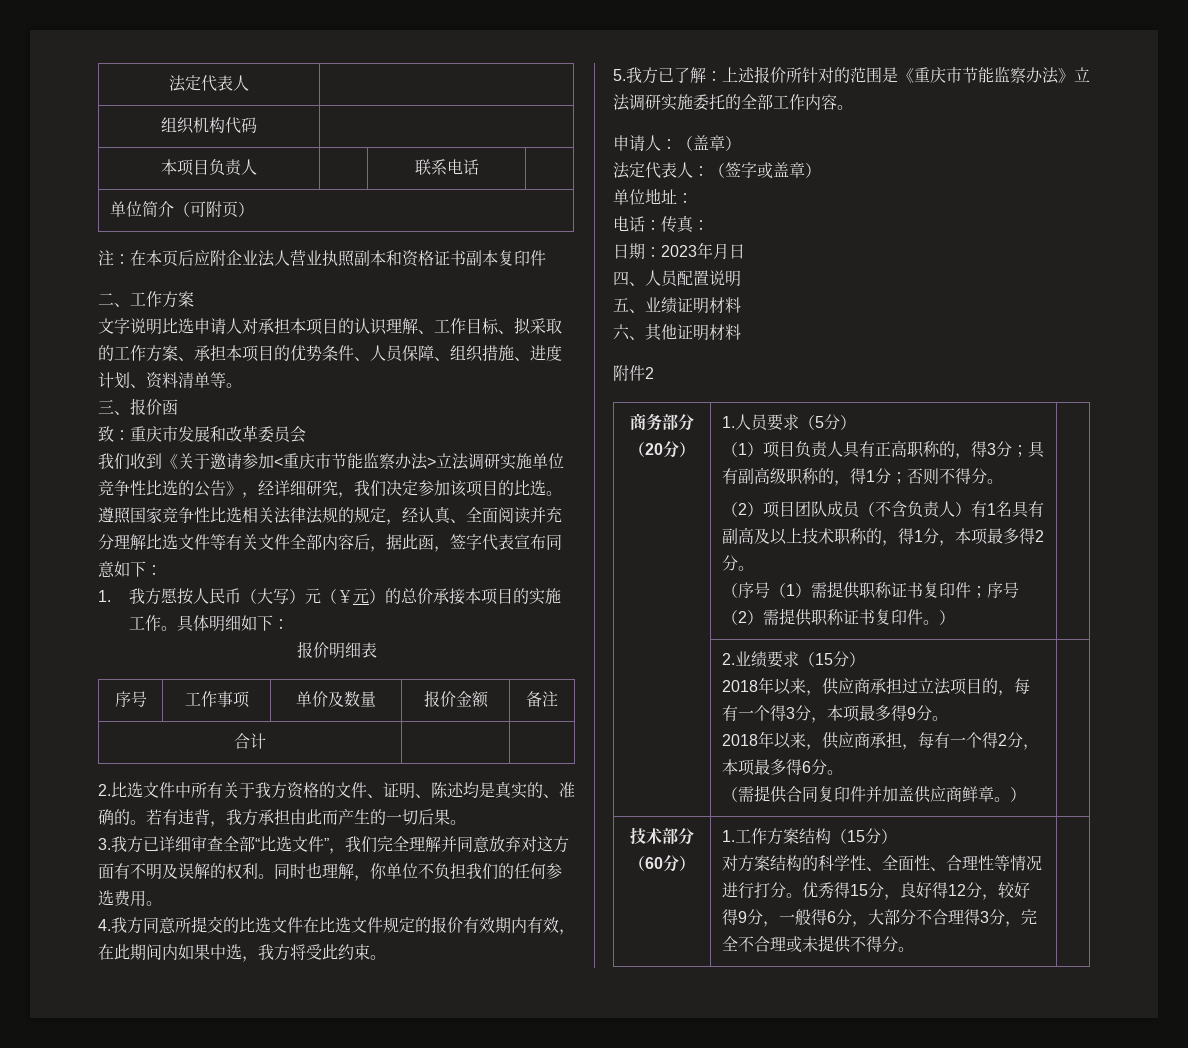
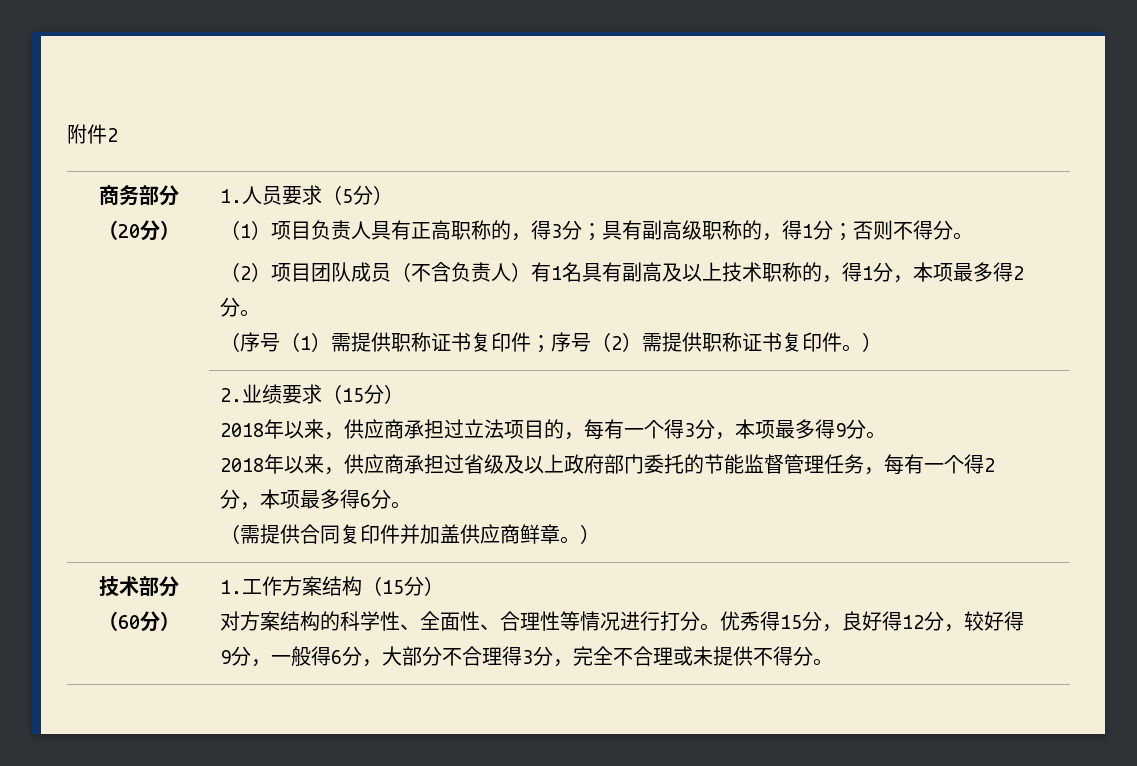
[169,75,249,92] [161,117,257,134] [161,159,257,176] [414,159,479,175] [110,201,255,218] [98,249,546,267] [98,291,194,308] [98,317,562,335] [98,345,562,362] [98,372,242,389] [98,398,178,415] [98,425,306,443] [98,452,564,470] [98,480,562,498] [98,506,562,525] [98,534,562,552] [98,561,162,578] [98,588,561,605] [128,615,289,632] [296,641,377,659] [114,691,147,707] [184,691,250,708] [296,691,376,707] [423,690,489,708] [526,691,558,707] [234,733,266,749] [98,781,575,799] [98,809,466,827] [98,835,569,854] [98,862,562,881] [98,890,162,907] [98,916,575,935] [98,944,386,962] [613,66,1090,84] [613,94,853,111] [613,135,741,151] [613,162,821,179] [613,188,693,205] [613,215,709,233] [613,242,745,259] [613,270,741,287] [613,297,741,314] [613,324,741,341] 法定代表人 | // 组织机构代码 | // 本项目负责人 | | 联系电话 | // 单位简介（可附页） // 注：在本页后应附企业法人营业执照副本和资格证书副本复印件 // 二、工作方案 // 文字说明比选申请人对承担本项目的认识理解、工作目标、拟采取的工作方案、承担本项目的优势条件、人员保障、组织措施、进度计划、资料清单等。 // 三、报价函 // 致：重庆市发展和改革委员会 // 我们收到《关于邀请参加<重庆市节能监察办法>立法调研实施单位竞争性比选的公告》，经详细研究，我们决定参加该项目的比选。遵照国家竞争性比选相关法律法规的规定，经认真、全面阅读并充分理解比选文件等有关文件全部内容后，据此函，签字代表宣布同意如下： // 1.我方愿按人民币（大写）元（￥元）的总价承接本项目的实施工作。具体明细如下： // 报价明细表 // 序号 | 工作事项 | 单价及数量 | 报价金额 | 备注 // 合计 | | // 2.比选文件中所有关于我方资格的文件、证明、陈述均是真实的、准确的。若有违背，我方承担由此而产生的一切后果。 // 3.我方已详细审查全部“比选文件”，我们完全理解并同意放弃对这方面有不明及误解的权利。同时也理解，你单位不负担我们的任何参选费用。 // 4.我方同意所提交的比选文件在比选文件规定的报价有效期内有效，在此期间内如果中选，我方将受此约束。 // 5.我方已了解：上述报价所针对的范围是《重庆市节能监察办法》立法调研实施委托的全部工作内容。 // 申请人：（盖章） // 法定代表人：（签字或盖章） // 单位地址： // 电话：传真： // 日期：2023年月日 // 四、人员配置说明 // 五、业绩证明材料 // 六、其他证明材料 // -> (67, 134) none
(903, 740) none -> [444,454,865,474] 过省级及以上政府部门委托的节能监督管理任务

